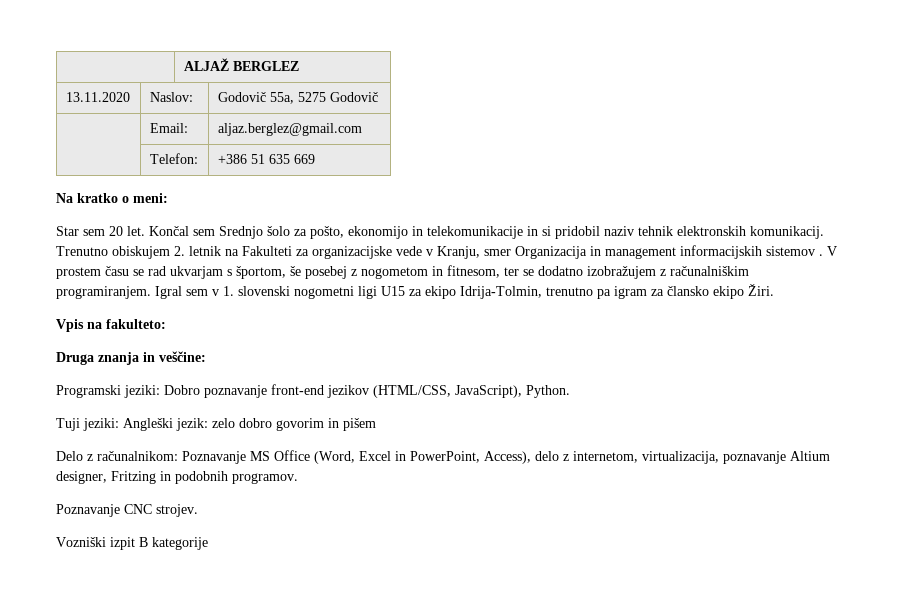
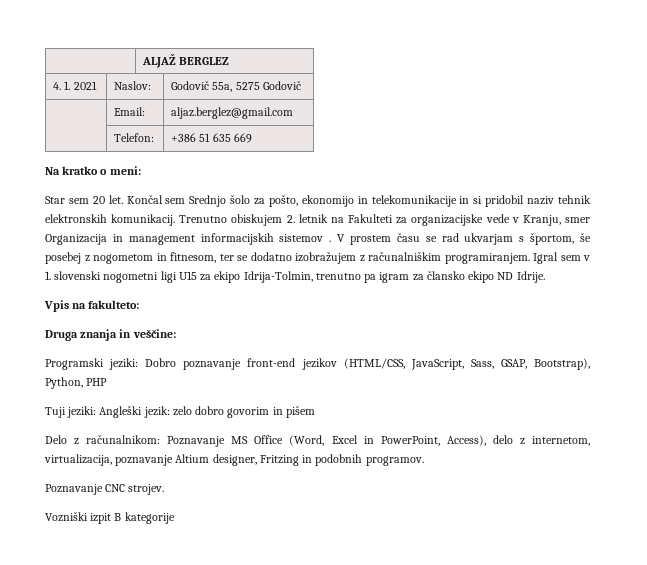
[65,92,130,102] 13.11.2020 -> [53,81,97,90] 4. 1. 2021
[748,284,774,296] Žiri. -> [497,271,545,283] ND Idrije.
[455,385,570,398] JavaScript), Python. -> [410,358,591,370] [45,377,108,389] JavaScript, Sass, GSAP, Bootstrap), Python, PHP

